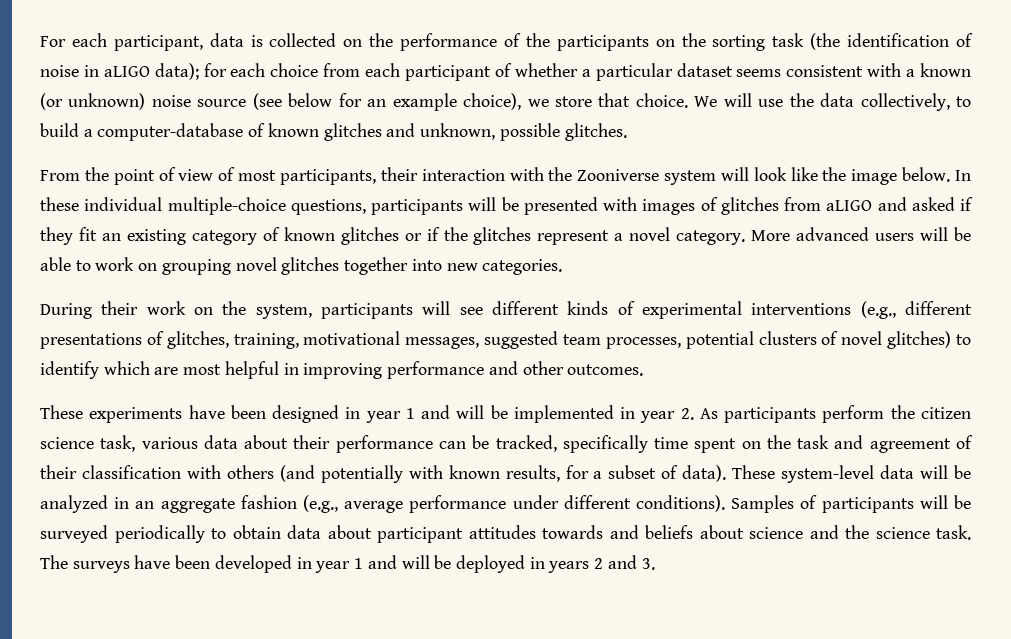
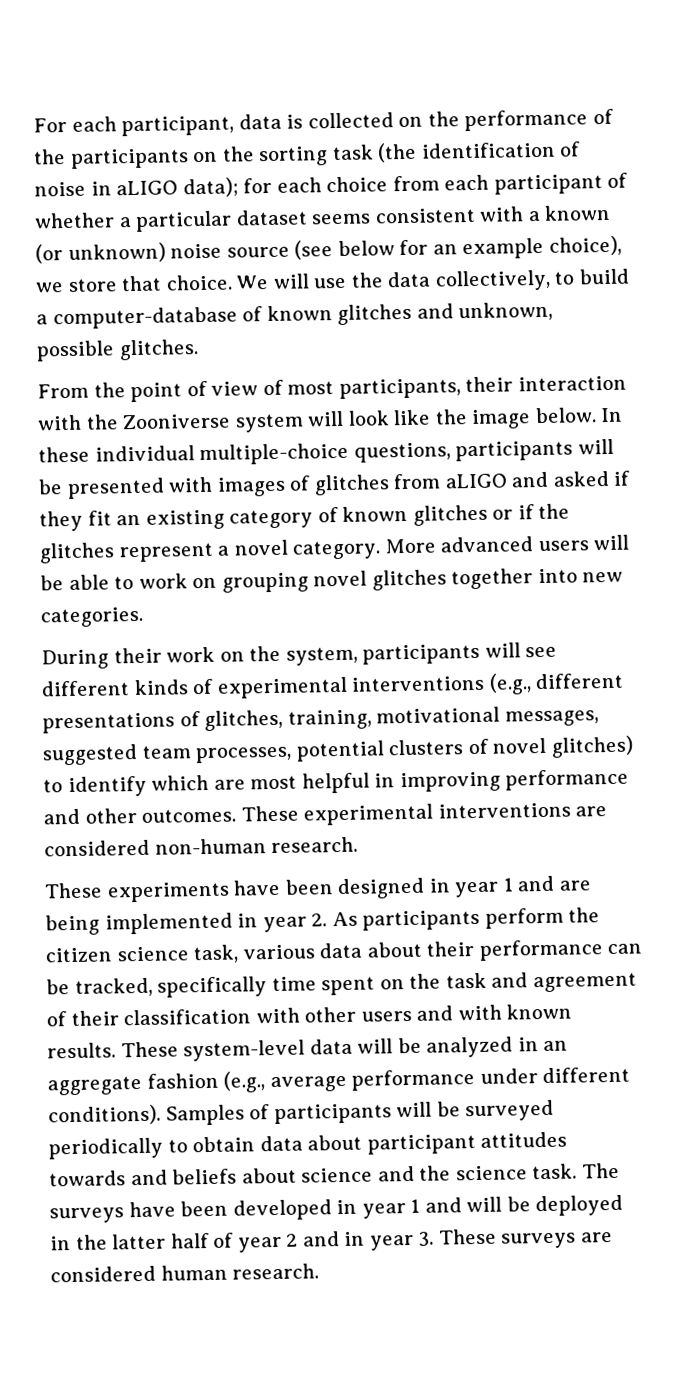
(644, 370) none -> [240,802,608,826] [44,836,359,857] These experimental interventions are considered non-human research.
[456,405,508,419] will be -> [558,880,591,891] [45,914,100,936] are being
[226,465,727,483] others (and potentially with known results, for a subset of data). -> [304,1003,573,1023] [47,1042,116,1059] other users and with known results.
[548,555,655,573] years 2 and 3. -> [75,1228,613,1253] [50,1263,320,1283] the latter half of year 2 and in year 3. These surveys are considered human research.

